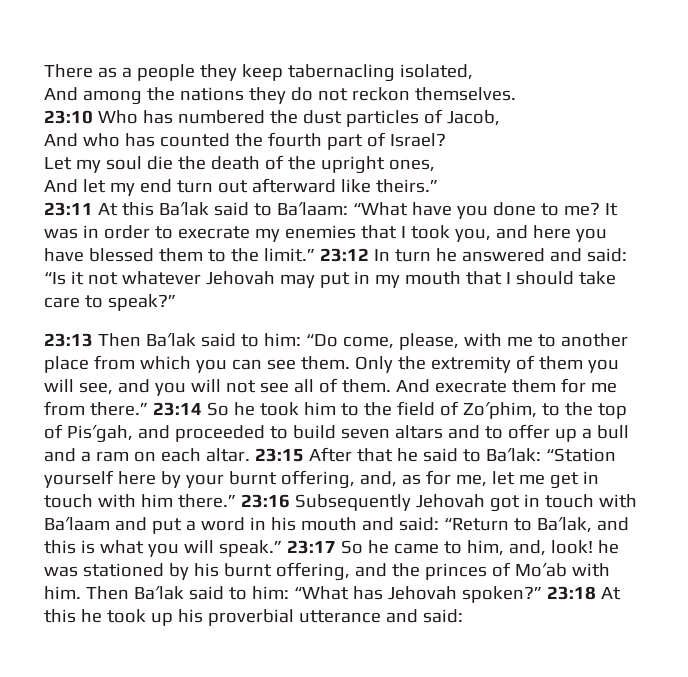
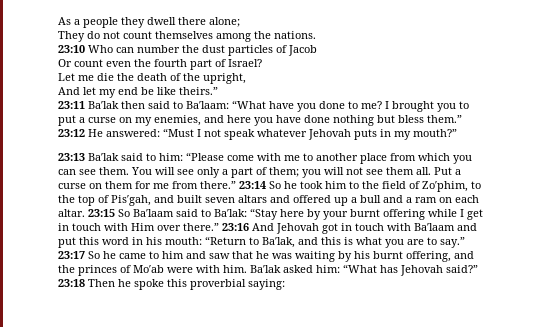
[44,64,117,78] There as -> [58,17,71,25] As
[241,64,473,82] [44,87,516,105] keep tabernacling isolated, // And among the nations they do not reckon themselves. -> [147,17,240,27] [58,31,316,42] dwell there alone; // They do not count themselves among the nations.
[142,110,265,124] has numbered -> [116,45,180,53] can number
[446,110,500,126] [44,133,230,147] Jacob, // And who has counted -> [288,45,317,56] [58,59,131,67] Jacob // Or count even
[75,156,142,173] my soul -> [78,75,94,81] me
[320,156,435,174] upright ones, -> [203,73,246,84] upright,
[176,178,336,193] turn out afterward -> [141,87,154,95] be
[97,202,209,216] At this Ba′lak -> [88,101,145,109] Ba′lak then
[604,203,618,216] [44,225,607,242] [44,248,627,262] [44,271,616,288] [44,294,176,311] It was in order to execrate my enemies that I took you, and here you have blessed them to the limit.” 23:12 In turn he answered and said: “Is it not whatever Jehovah may put in my mouth that I should take care to speak?” -> [385,101,469,112] [58,115,462,126] [58,128,457,140] I brought you to put a curse on my enemies, and here you have done nothing but bless them.” 23:12 He answered: “Must I not speak whatever Jehovah puts in my mouth?”
[97,333,459,350] Then Ba′lak said to him: “Do come, please, -> [88,152,254,161] Ba′lak said to him: “Please come
[354,355,619,373] [44,378,507,396] Only the extremity of them you will see, and you will not see all of them. And execrate -> [131,167,461,178] [58,183,102,189] You will see only a part of them; you will not see them all. Put a curse on
[174,425,336,442] proceeded to build -> [177,195,202,203] built
[484,424,550,439] to offer -> [293,195,331,203] offered
[308,447,418,462] After that he -> [118,209,174,217] So Ba′laam
[545,448,616,462] [44,470,114,488] “Station yourself -> [250,208,278,220] “Stay
[280,470,545,489] offering, and, as for me, let me -> [383,209,464,220] offering while I
[140,494,173,507] him -> [131,223,181,231] Him over
[294,494,411,511] Subsequently -> [252,223,274,231] And
[185,520,196,531] a -> [79,237,99,245] this
[300,517,439,531] mouth and said: -> [165,237,202,245] mouth:
[183,540,282,557] will speak.” -> [407,237,465,248] are to say.”
[466,540,593,556] him, and, look! -> [162,251,253,259] him and saw that
[82,563,164,577] stationed -> [295,251,335,262] waiting
(567, 570) none -> [167,267,193,273] were
[85,586,621,603] [44,609,463,626] Then Ba′lak said to him: “What has Jehovah spoken?” 23:18 At this he took up his proverbial utterance and said: -> [250,264,478,276] [58,279,285,290] Ba′lak asked him: “What has Jehovah said?” 23:18 Then he spoke this proverbial saying:

